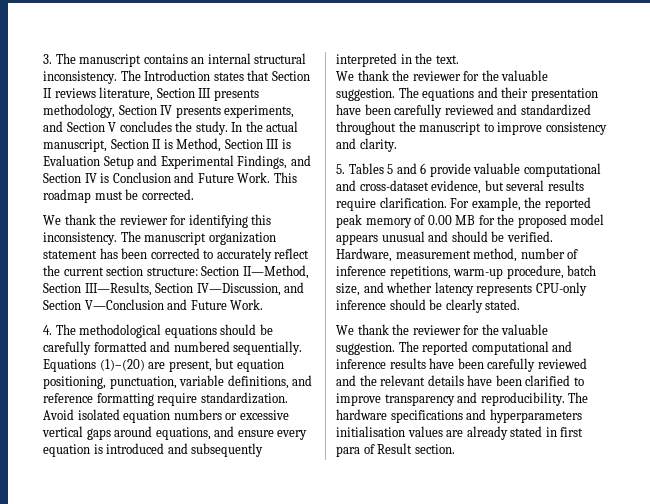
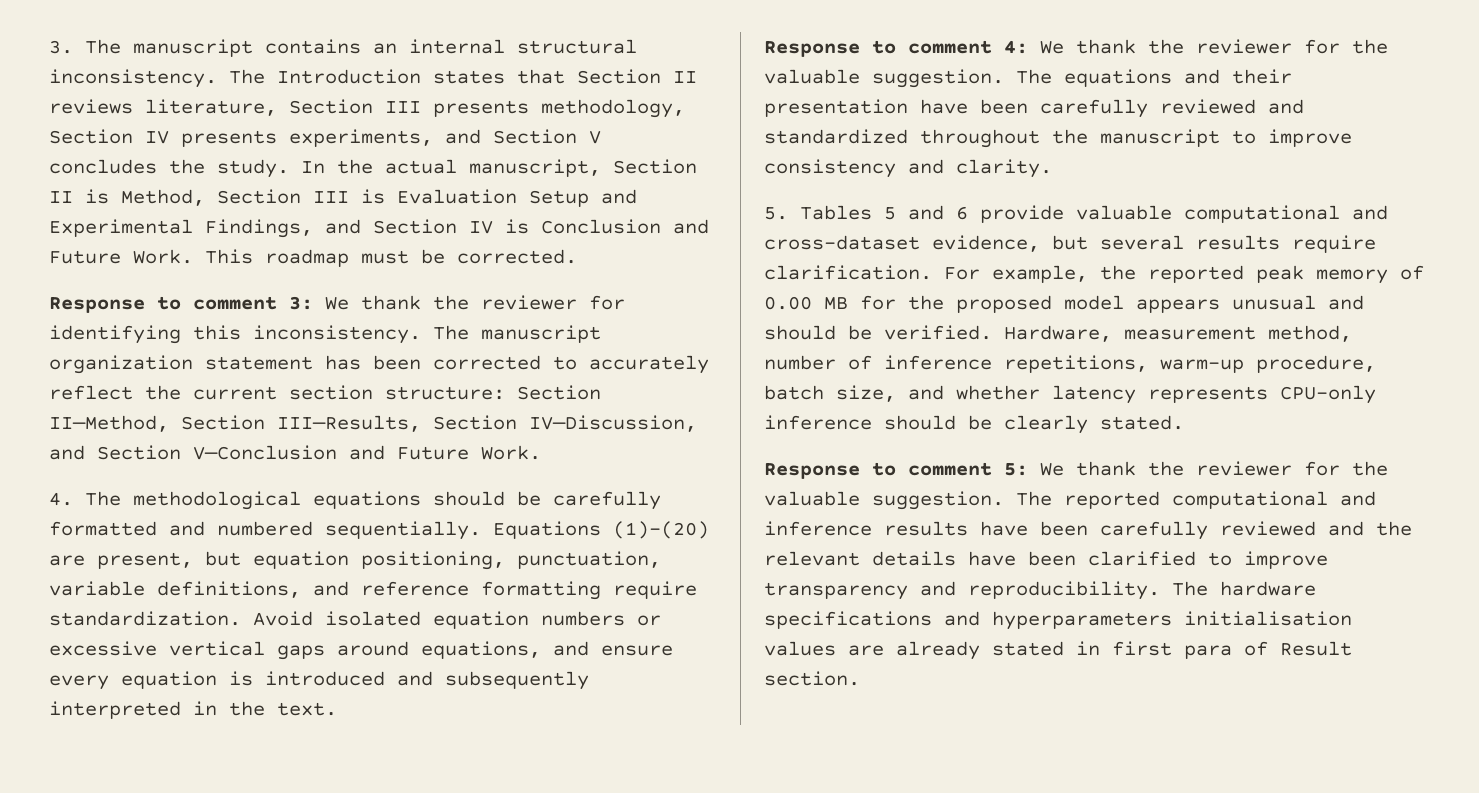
(194, 194) none -> [49,296,313,313] Response to comment 3:
(459, 59) none -> [764,40,1028,57] Response to comment 4:
(521, 304) none -> [764,462,1028,479] Response to comment 5:

